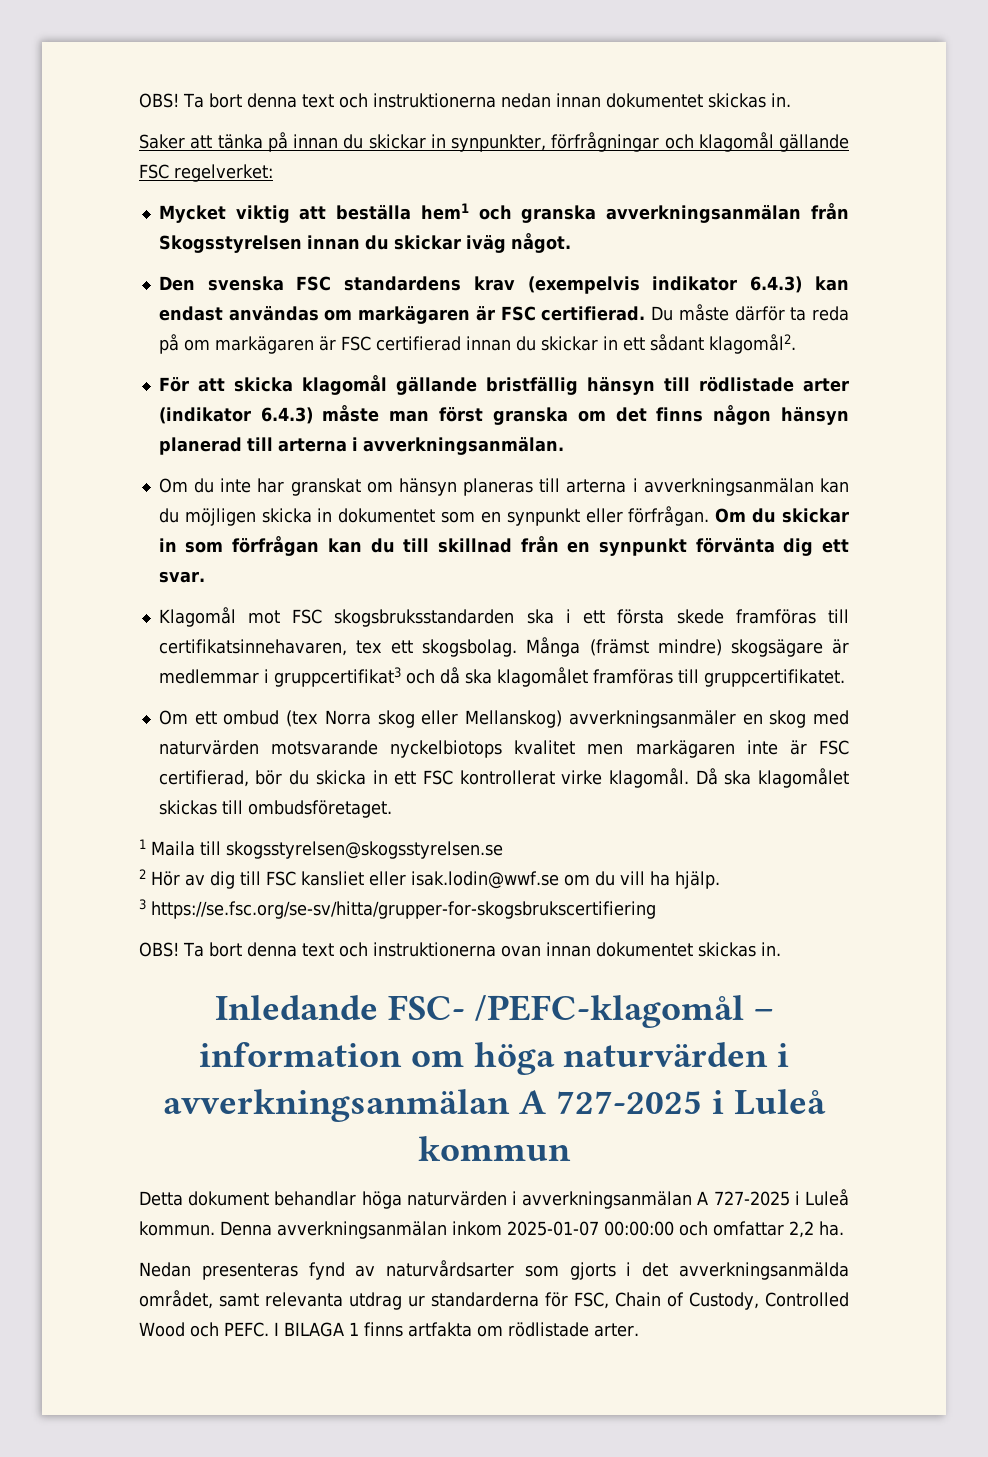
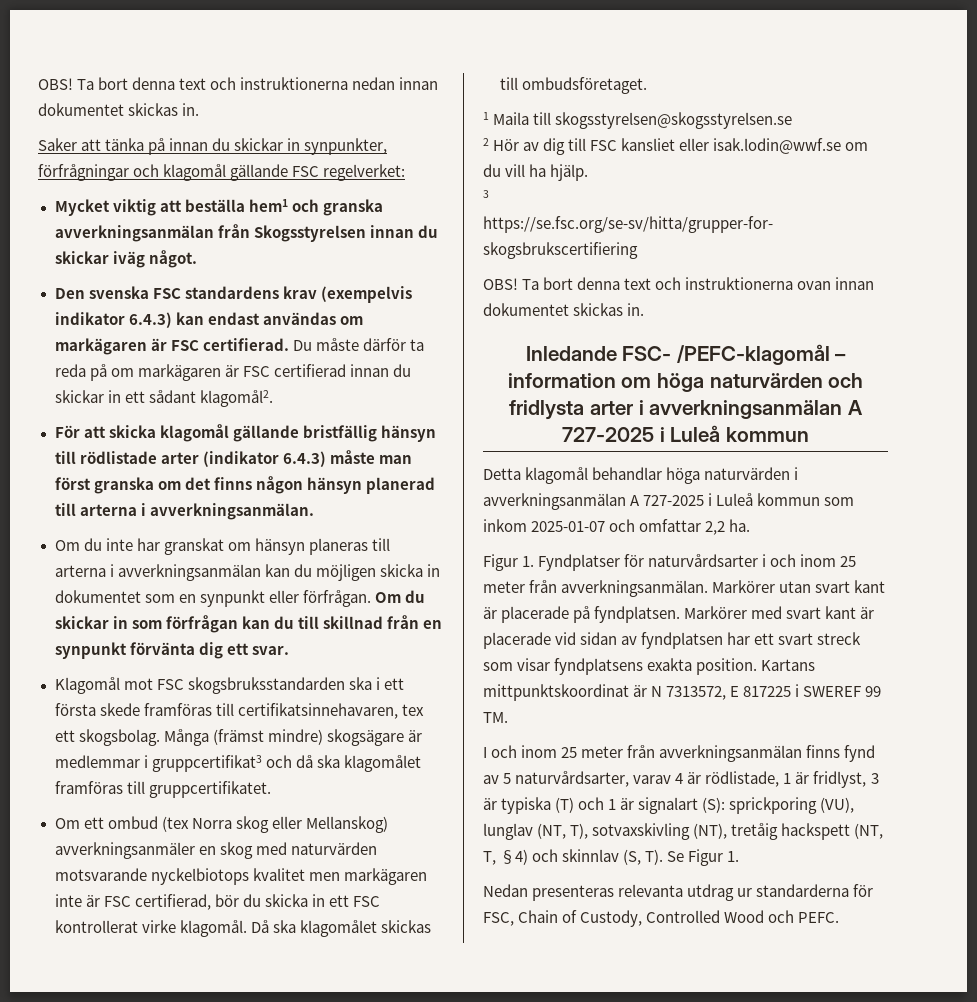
(769, 1054) none -> [828,373,864,388] [509,400,633,420] och fridlysta arter
[188,1191,270,1206] dokument -> [525,467,589,484] klagomål
[139,1221,447,1239] kommun. Denna avverkningsanmälan -> [757,493,855,506] kommun som
[604,1221,674,1236] 00:00:00 -> (606, 526) none
[139,1260,849,1280] [139,1290,259,1309] Nedan presenteras fynd av naturvårdsarter som gjorts i det avverkningsanmälda området, samt -> [483,554,857,571] [483,580,886,597] [483,606,875,623] [483,632,862,649] [483,658,816,675] [483,684,882,701] [483,712,508,723] [483,745,876,762] [483,771,879,788] [483,797,855,814] [483,823,884,840] [483,849,740,866] [483,884,615,901] Figur 1. Fyndplatser för naturvårdsarter i och inom 25 meter från avverkningsanmälan. Markörer utan svart kant är placerade på fyndplatsen. Markörer med svart kant är placerade vid sidan av fyndplatsen har ett svart streck som visar fyndplatsens exakta position. Kartans mittpunktskoordinat är N 7313572, E 817225 i SWEREF 99 TM. // I och inom 25 meter från avverkningsanmälan finns fynd av 5 naturvårdsarter, varav 4 är rödlistade, 1 är fridlyst, 3 är typiska (T) och 1 är signalart (S): sprickporing (VU), lunglav (NT, T), sotvaxskivling (NT), tretåig hackspett (NT, T, §4) och skinnlav (S, T). Se Figur 1. // Nedan presenteras
[273,1322,639,1337] I BILAGA 1 finns artfakta om rödlistade arter. -> (840, 917) none

